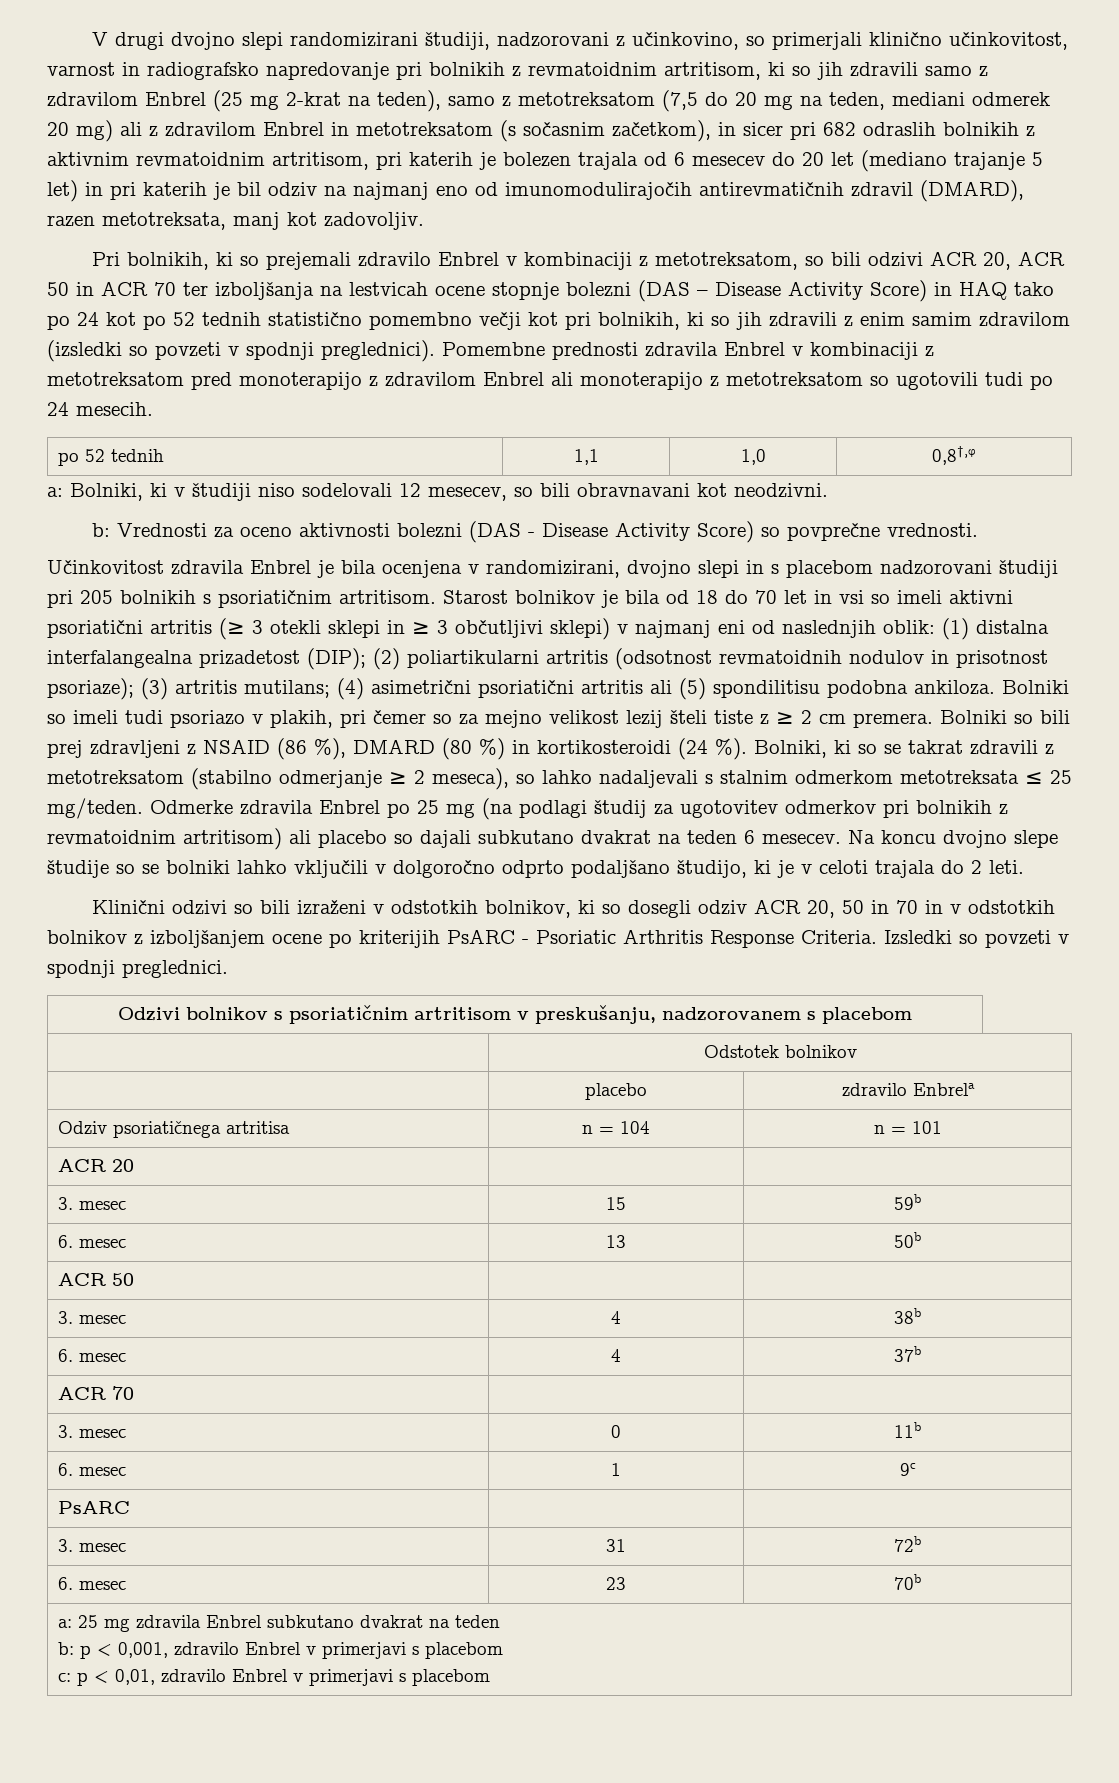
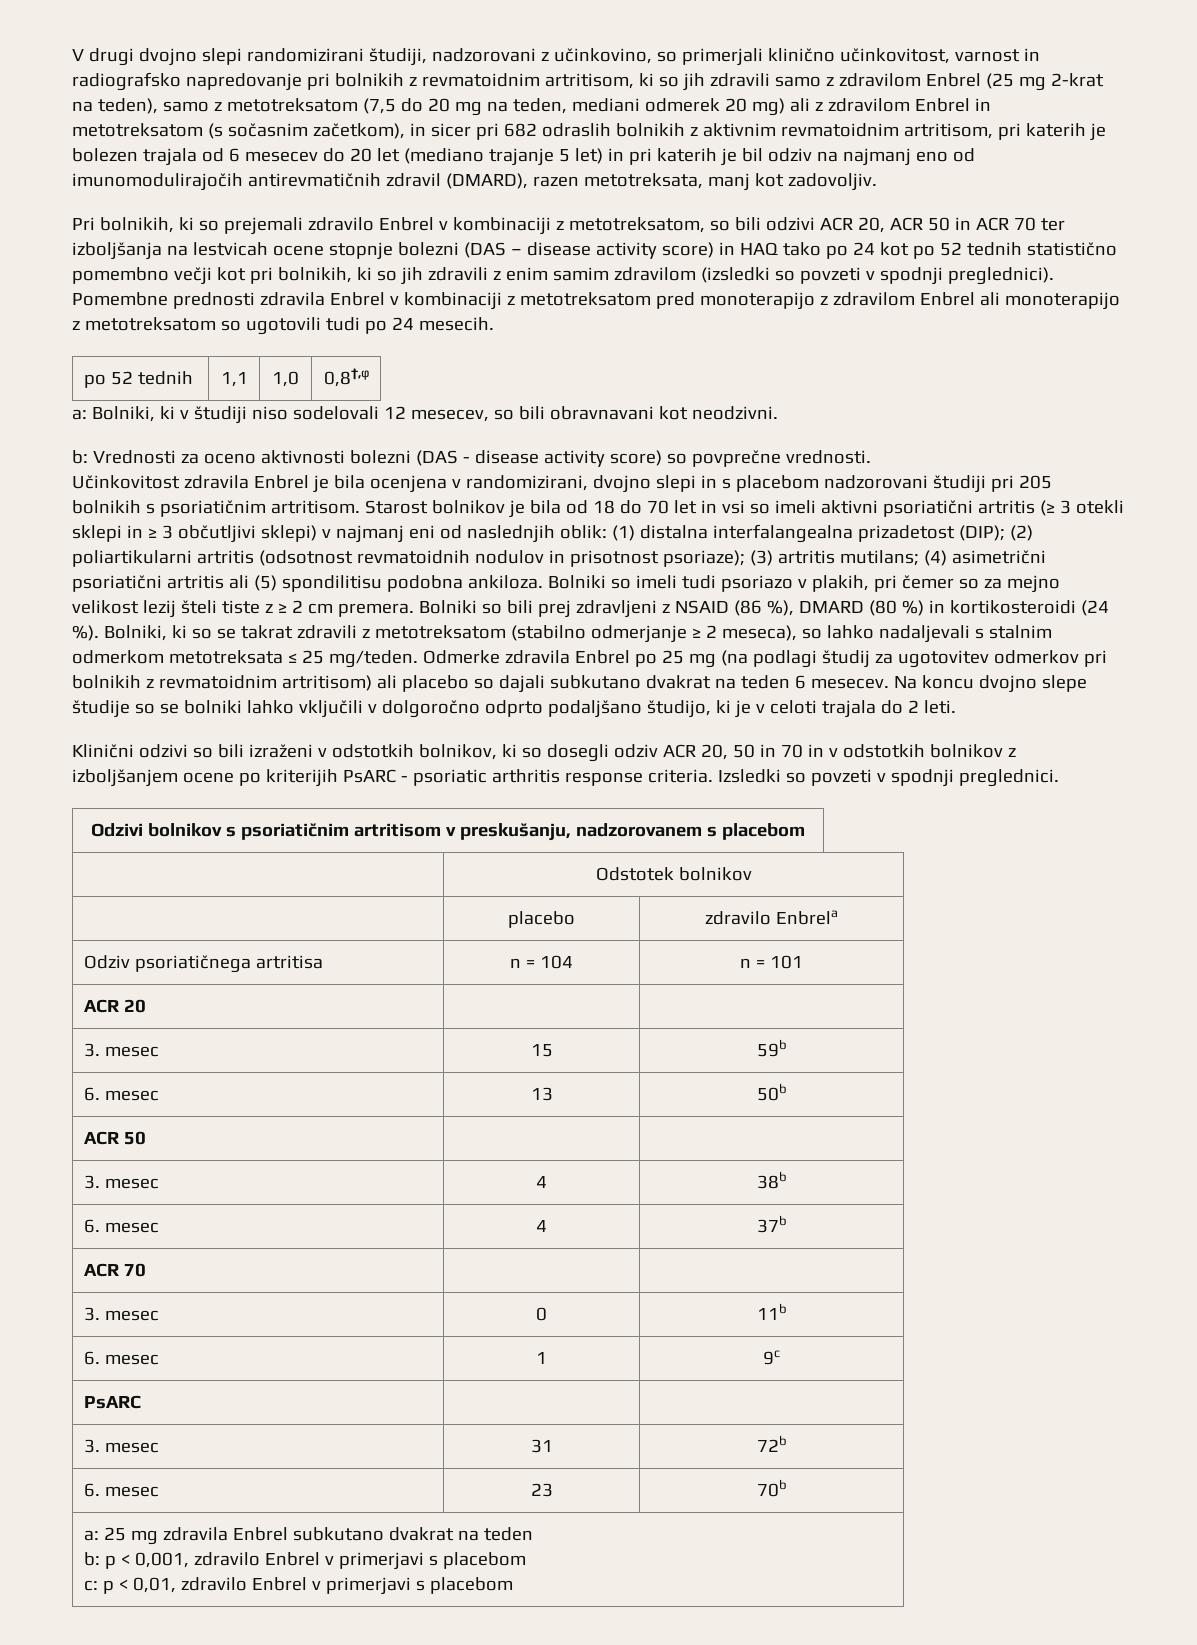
[715,280,927,302] Disease Activity Score) -> [526,242,714,259] disease activity score)
[542,521,755,543] Disease Activity Score) -> [474,450,662,467] disease activity score)
[536,929,877,948] Psoriatic Arthritis Response Criteria. -> [412,769,713,786] psoriatic arthritis response criteria.

